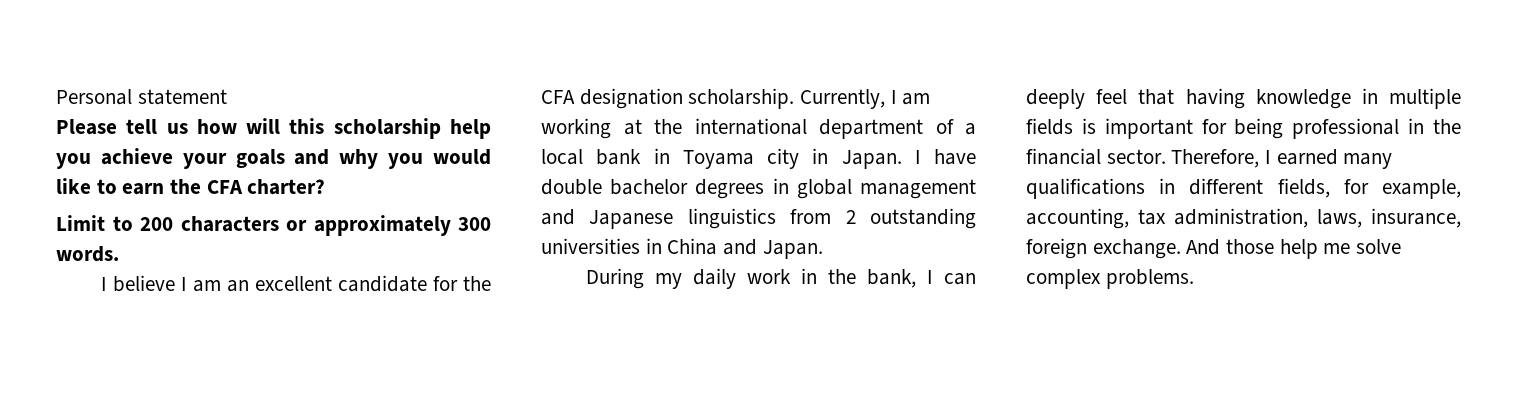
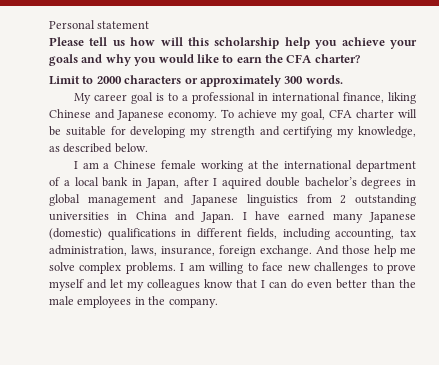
[140,217,173,231] 200 -> [96,76,122,84] 2000
[100,275,491,292] [541,88,931,109] I believe I am an excellent candidate for the CFA designation scholarship. Currently, I am -> [73,92,417,104] [49,109,417,121] [49,126,416,138] [49,143,148,153] [73,160,197,169] My career goal is to a professional in international finance, liking Chinese and Japanese economy. To achieve my goal, CFA charter will be suitable for developing my strength and certifying my knowledge, as described below. // I am a Chinese female
[682,148,976,169] [541,179,689,195] Toyama city in Japan. I have double bachelor -> [145,177,357,189] Japan, after I aquired double bachelor’s
[585,268,976,289] [1026,88,1461,109] [1026,118,1461,139] [1026,148,1393,169] // During my daily work in the bank, I can deeply feel that having knowledge in multiple fields is important for being professional in the financial sector. Therefore, I earned many -> [242,211,416,223] [49,228,102,240] I have earned many Japanese (domestic)
[1343,179,1461,199] for example, -> [282,228,330,240] including
(1194, 279) none -> [180,262,417,274] [49,279,416,291] [49,296,218,308] I am willing to face new challenges to prove myself and let my colleagues know that I can do even better than the male employees in the company.

